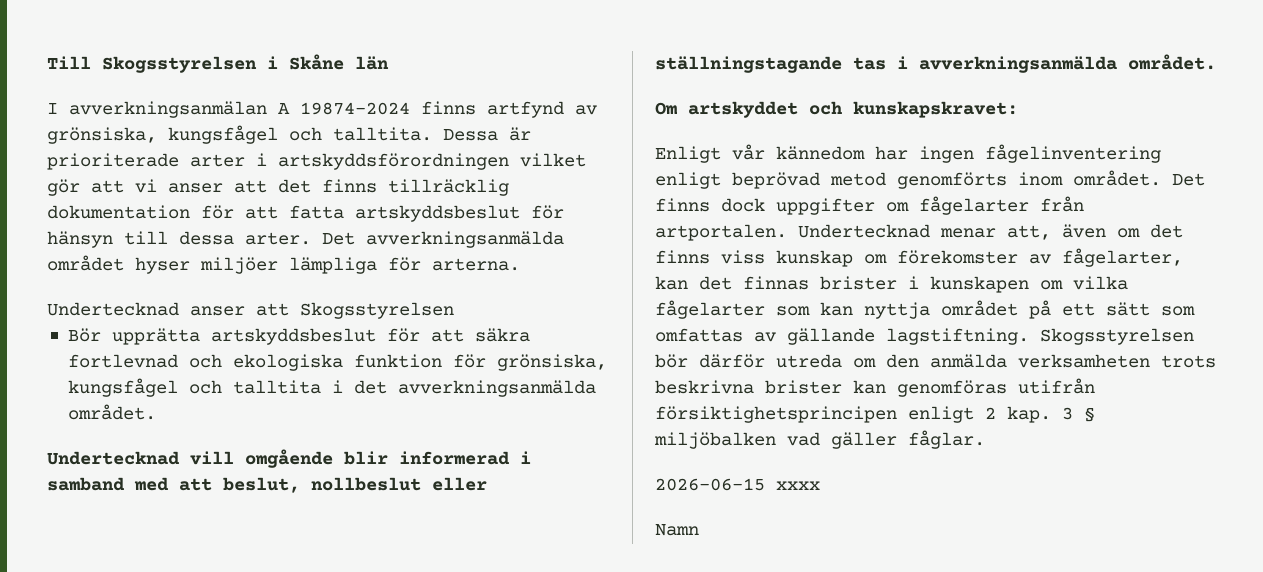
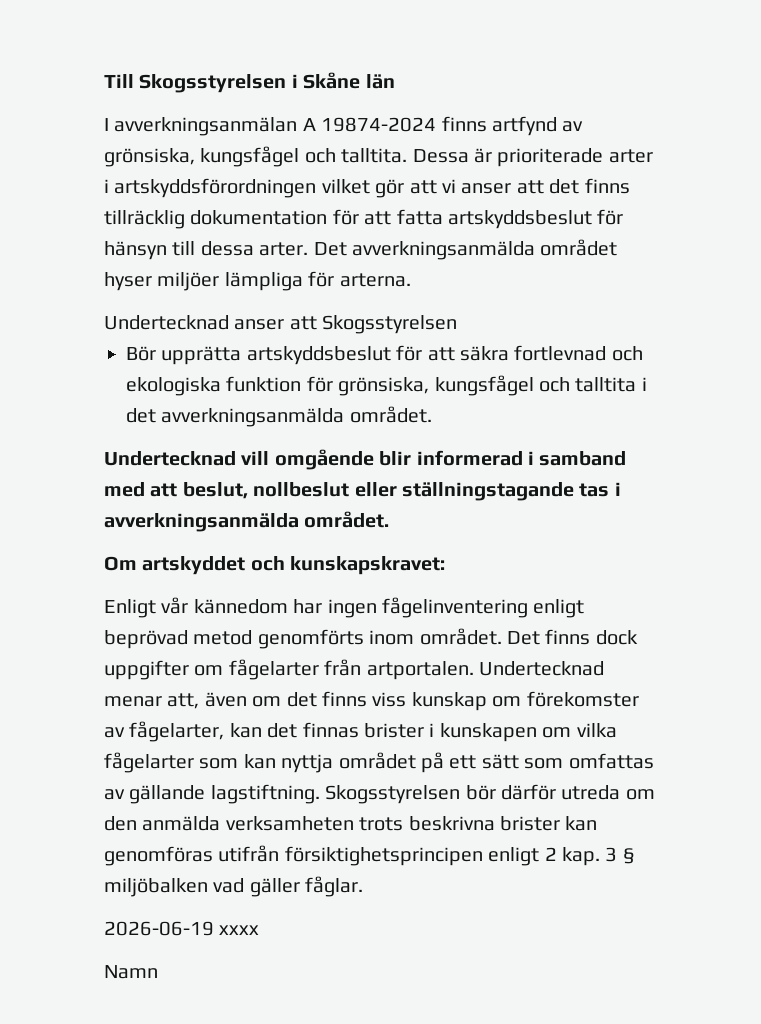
[655,478,765,491] 2026-06-15 -> [104,921,214,936] 2026-06-19

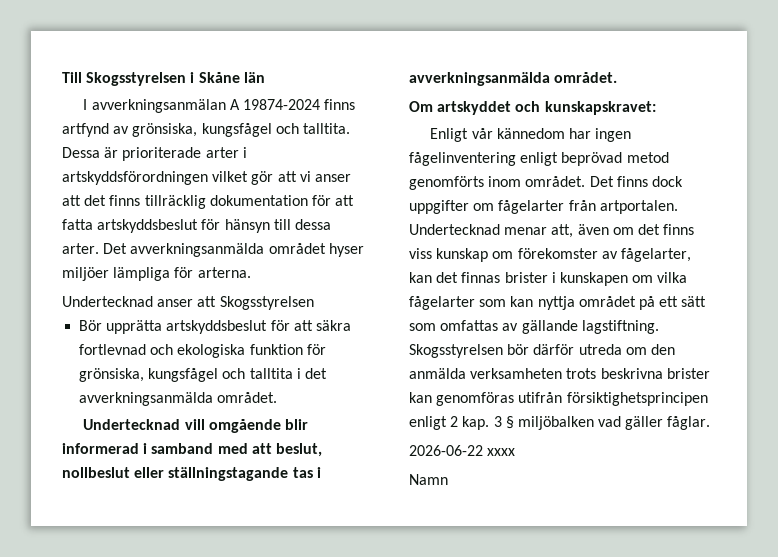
[104,921,214,936] 2026-06-19 -> [409,445,483,456] 2026-06-22

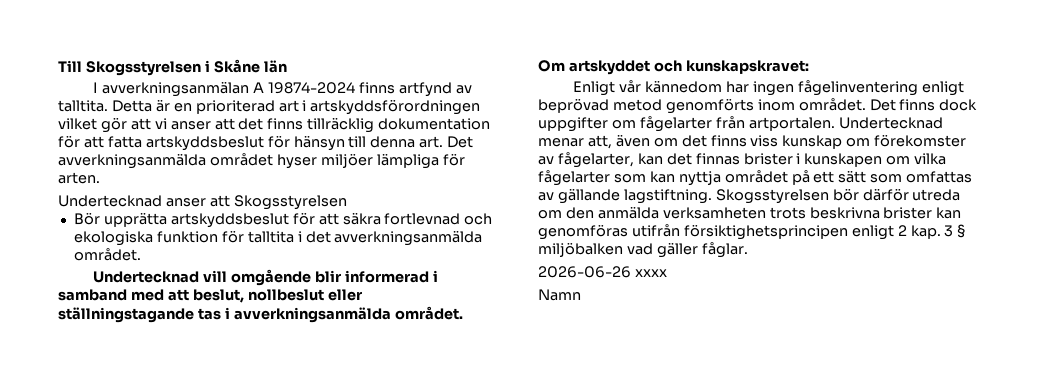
[132,123,350,137] [62,147,239,161] grönsiska, kungsfågel och talltita. Dessa är prioriterade arter -> [58,99,299,114] talltita. Detta är en prioriterad art
[294,219,331,230] [62,243,99,254] dessa arter. -> [370,136,444,148] denna art.
[197,267,251,278] arterna. -> [58,172,100,184] arten.
[79,368,246,382] grönsiska, kungsfågel och -> (244, 236) none
[409,445,483,456] 2026-06-22 -> [538,266,631,278] 2026-06-26

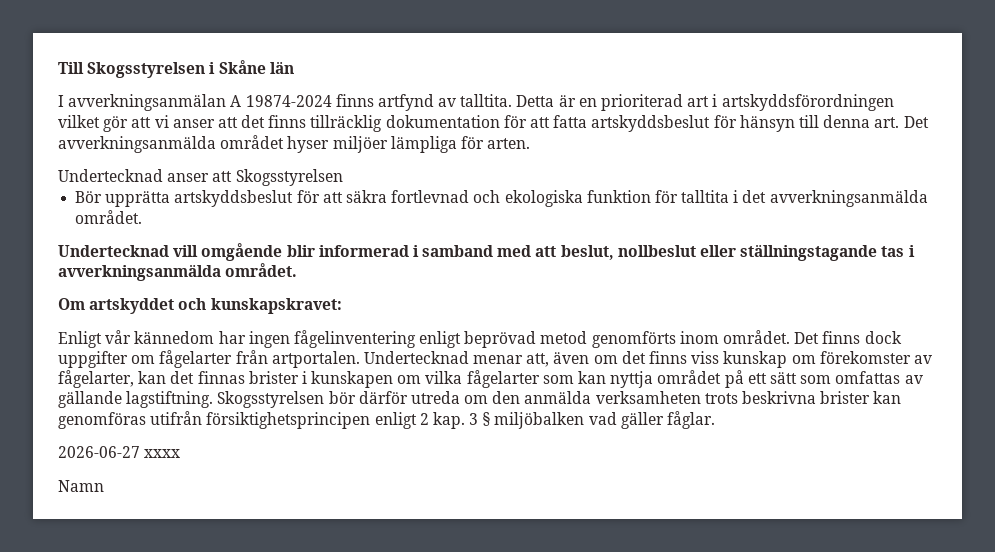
[538,266,631,278] 2026-06-26 -> [58,446,140,458] 2026-06-27

